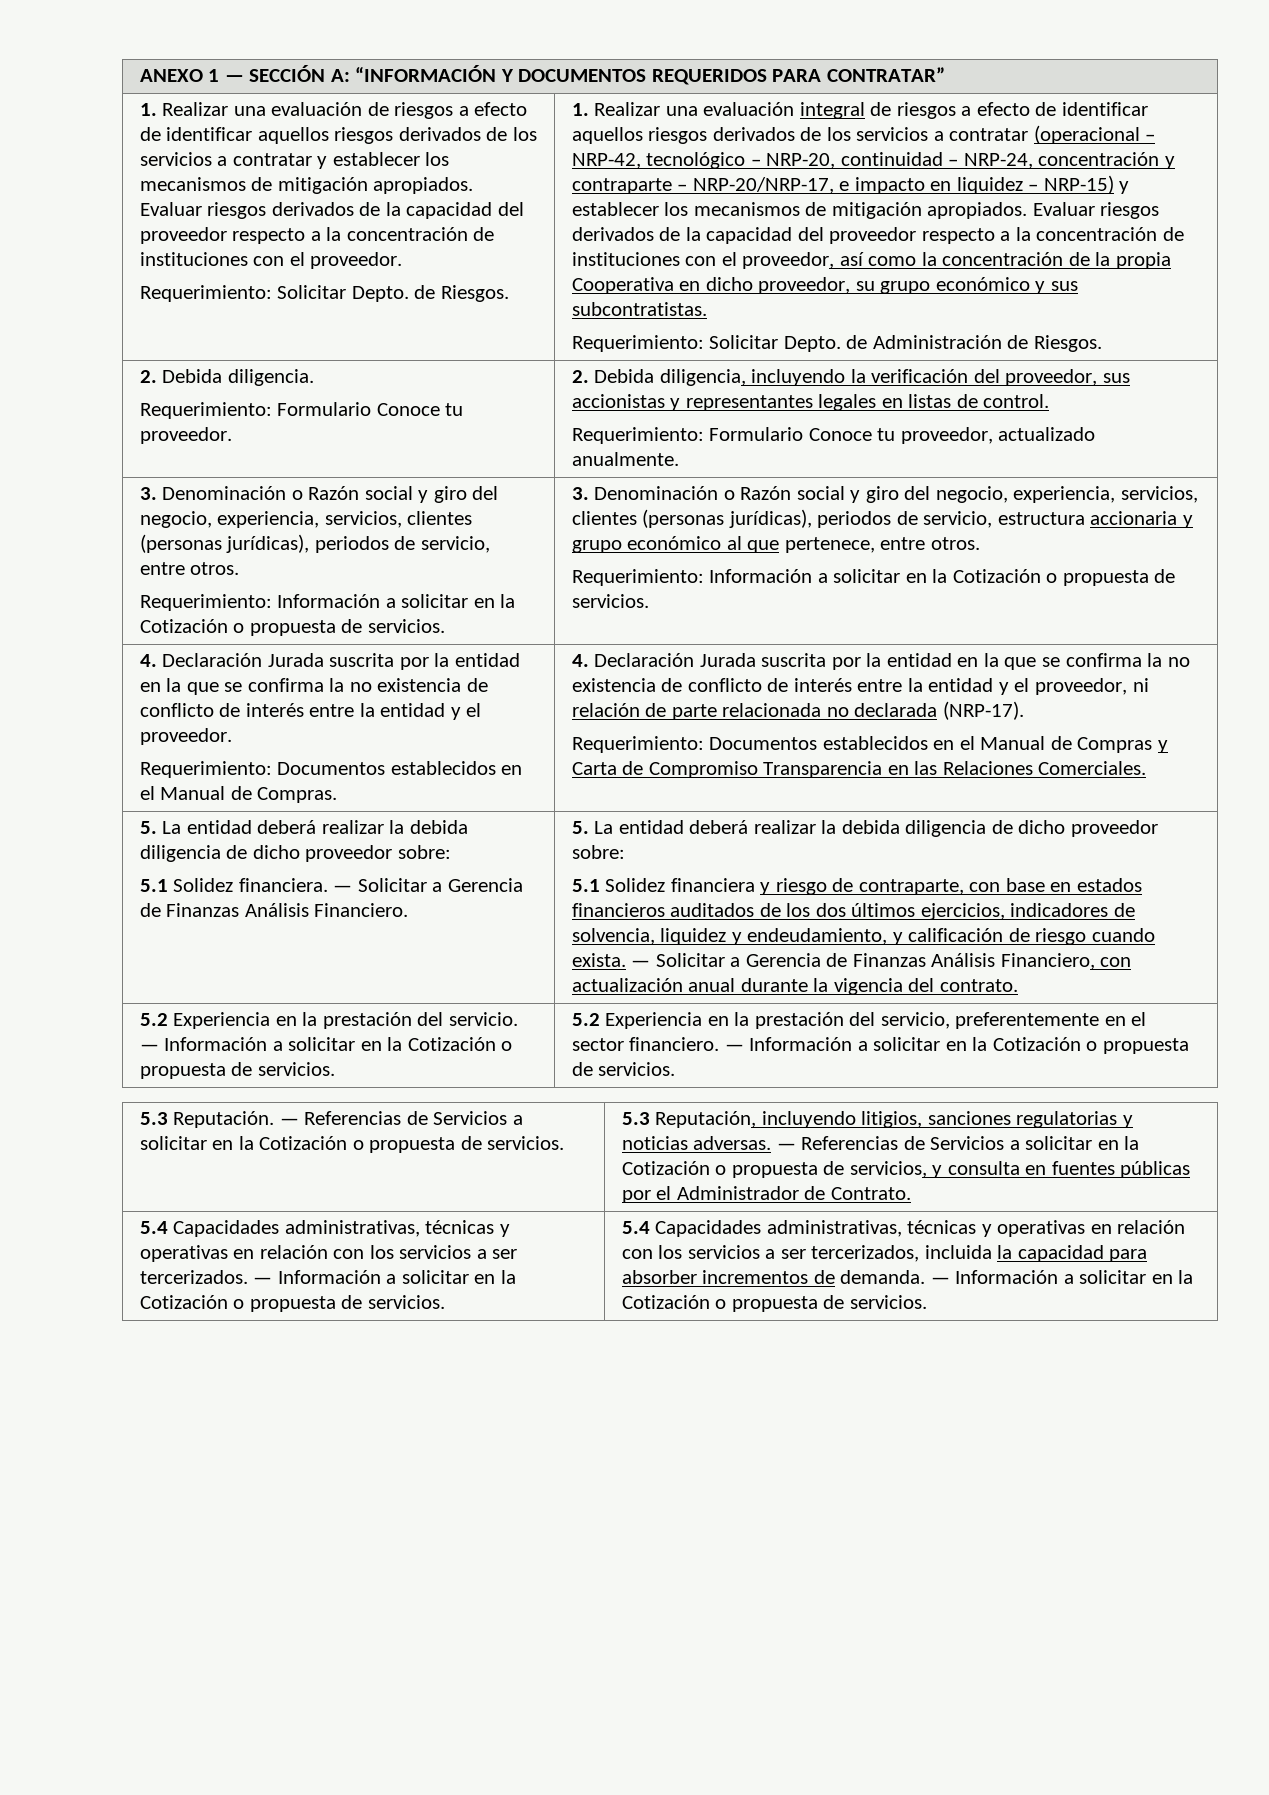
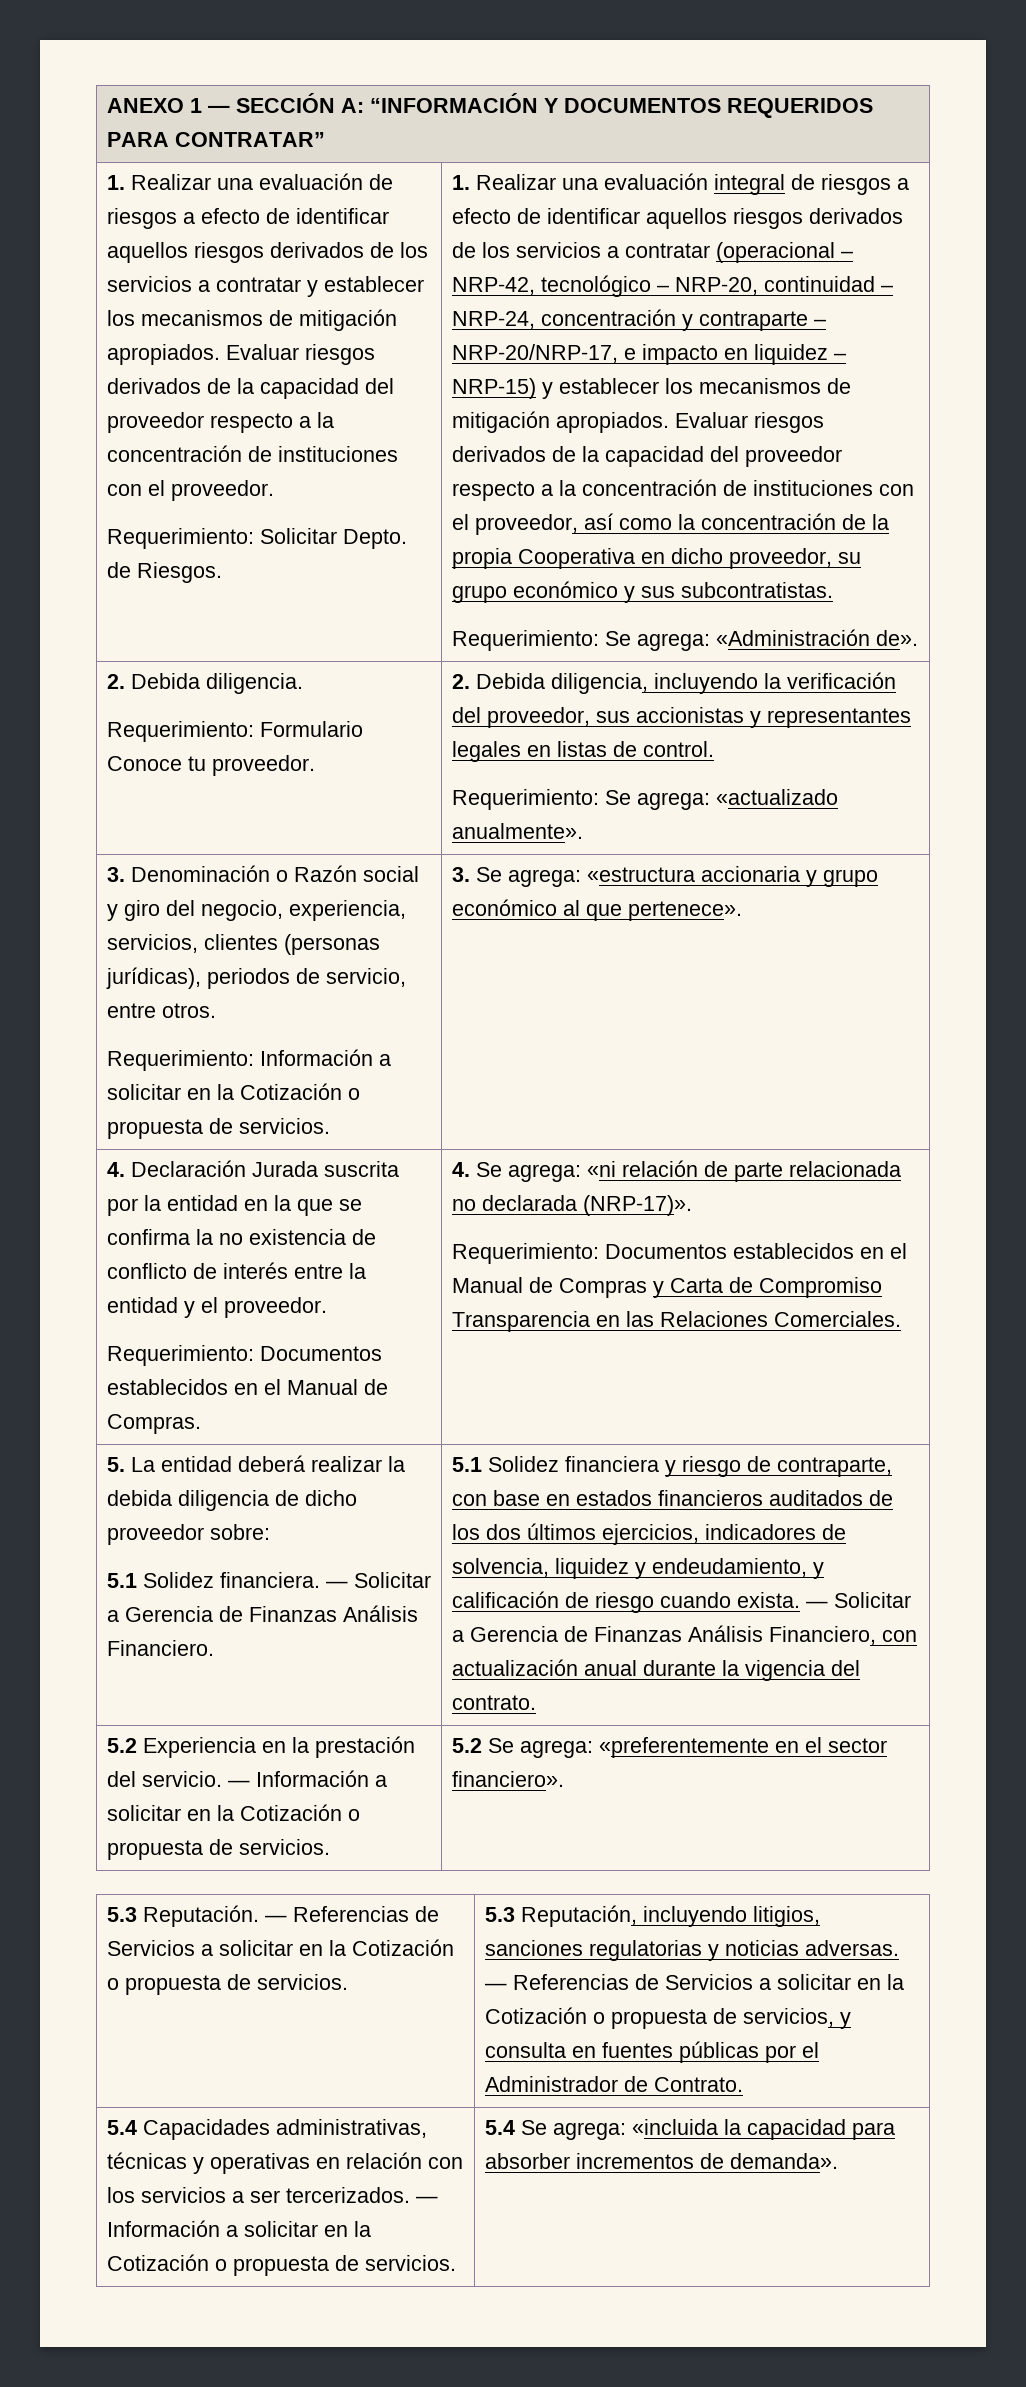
[709,335,1102,352] Solicitar Depto. de Administración de Riesgos. -> [604,629,918,651] Se agrega: «Administración de».
[709,427,1096,444] [571,452,679,466] Formulario Conoce tu proveedor, actualizado anualmente. -> [604,789,838,810] [451,823,583,839] Se agrega: «actualizado anualmente».
[594,486,1198,503] [571,509,1085,528] Denominación o Razón social y giro del negocio, experiencia, servicios, clientes (personas jurídicas), periodos de servicio, estructura -> [475,867,695,887] Se agrega: «estructura
[784,537,980,553] [571,569,1176,586] [571,594,649,608] pertenece, entre otros. // Requerimiento: Información a solicitar en la Cotización o propuesta de servicios. -> [627,901,742,921] pertenece».
[594,653,1190,670] [571,678,1149,695] Declaración Jurada suscrita por la entidad en la que se confirma la no existencia de conflicto de interés entre la entidad y el proveedor, ni -> [475,1161,616,1182] Se agrega: «ni
[942,701,1024,720] (NRP-17). -> [582,1195,692,1216] (NRP-17)».
[571,820,1158,837] [571,845,625,859] 5. La entidad deberá realizar la debida diligencia de dicho proveedor sobre: // -> (214, 1648) none
[605,1012,1147,1029] [571,1037,1189,1054] [571,1062,676,1076] Experiencia en la prestación del servicio, preferentemente en el sector financiero. — Información a solicitar en la Cotización o propuesta de servicios. -> [487,1737,887,1758] [451,1771,564,1787] Se agrega: «preferentemente en el sector financiero».
[655,1220,1186,1237] [621,1245,992,1262] Capacidades administrativas, técnicas y operativas en relación con los servicios a ser tercerizados, incluida -> [520,2119,718,2140] Se agrega: «incluida
[840,1270,1194,1284] [621,1295,927,1312] demanda. — Información a solicitar en la Cotización o propuesta de servicios. -> [729,2153,838,2169] demanda».

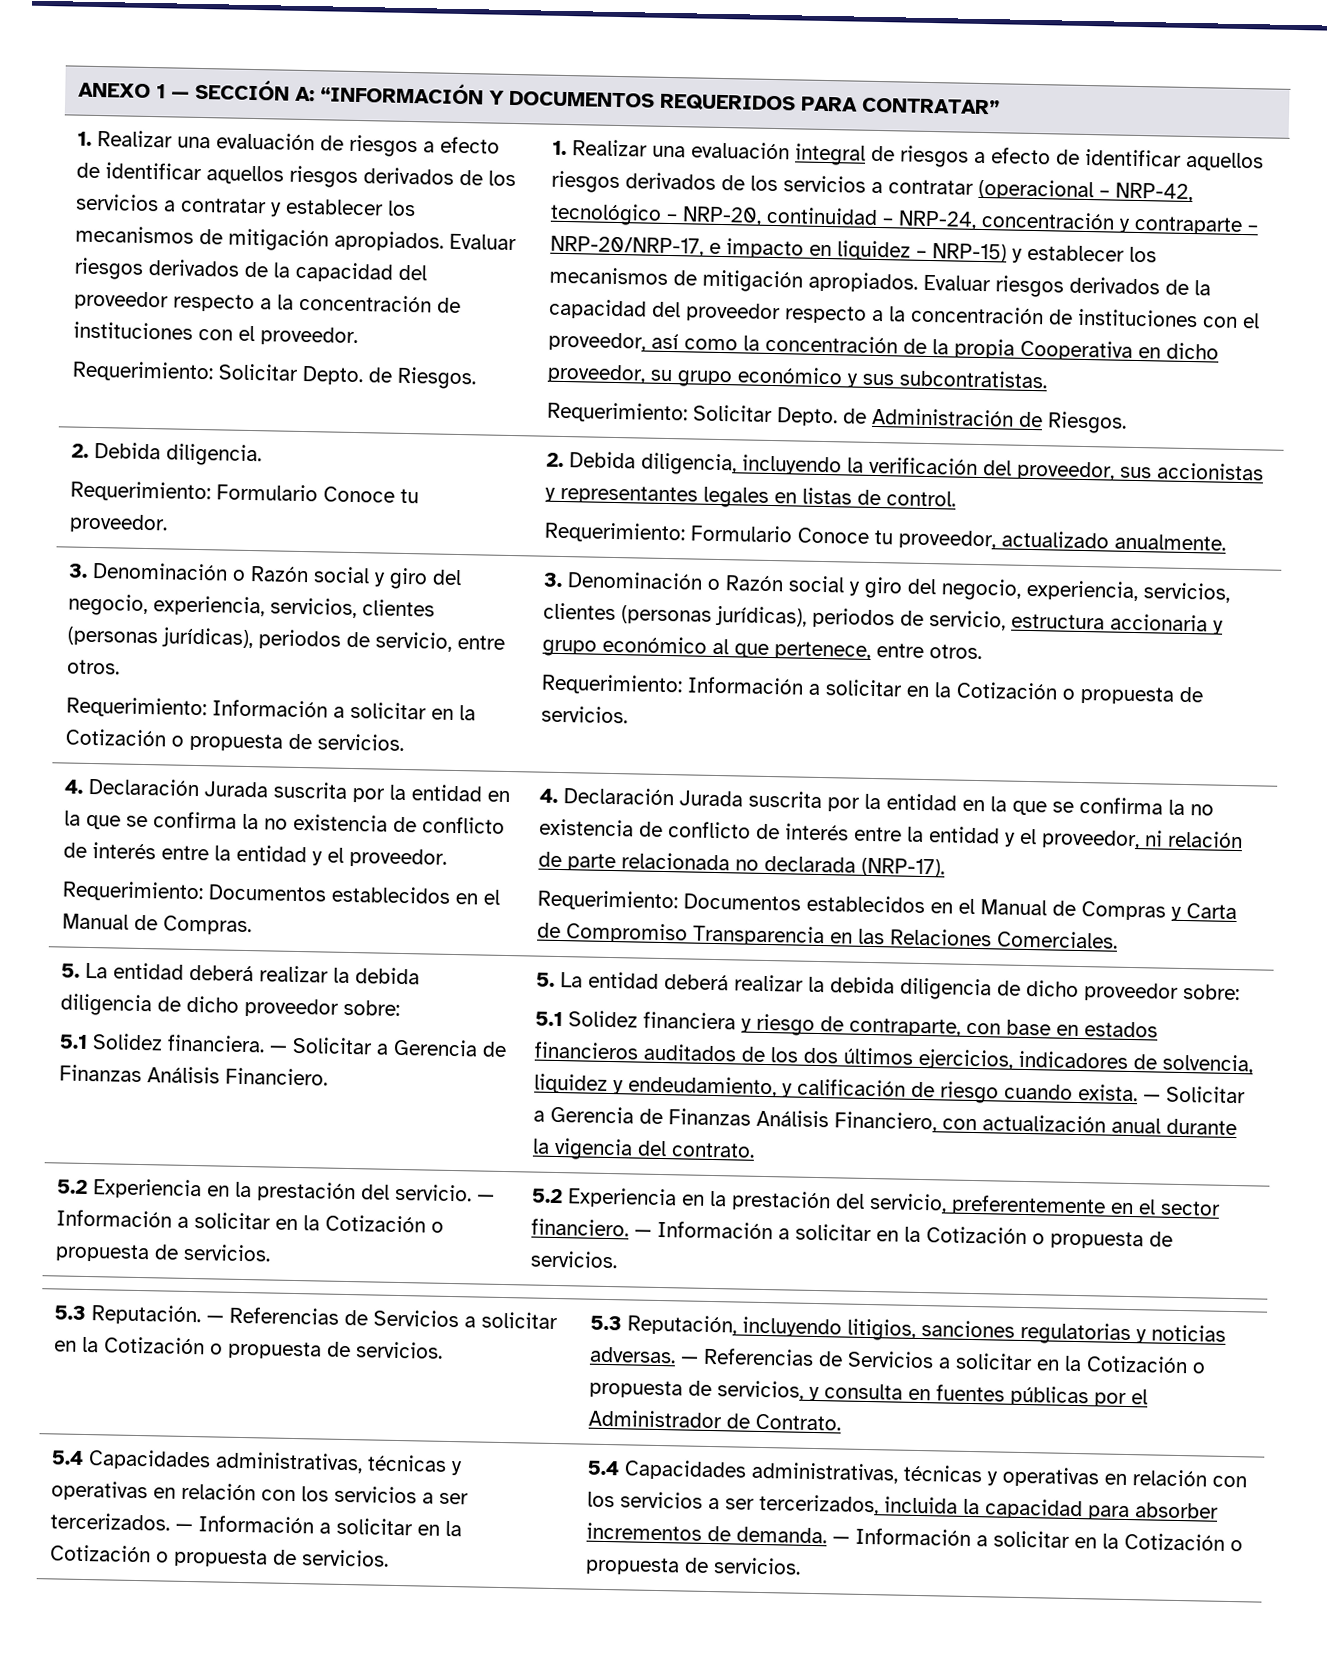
[604,629,918,651] Se agrega: «Administración de». -> [693,404,1128,434] Solicitar Depto. de Administración de Riesgos.
[604,789,838,810] [451,823,583,839] Se agrega: «actualizado anualmente». -> [690,524,1227,551] Formulario Conoce tu proveedor, actualizado anualmente.
[475,867,695,887] Se agrega: «estructura -> [567,571,1232,603] [543,602,1106,631] Denominación o Razón social y giro del negocio, experiencia, servicios, clientes (personas jurídicas), periodos de servicio, estructura
[627,901,742,921] pertenece». -> [774,641,983,660] [541,673,1205,705] [541,705,629,724] pertenece, entre otros. // Requerimiento: Información a solicitar en la Cotización o propuesta de servicios.
[475,1161,616,1182] Se agrega: «ni -> [563,787,1215,816] [539,818,1164,850] Declaración Jurada suscrita por la entidad en la que se confirma la no existencia de conflicto de interés entre la entidad y el proveedor, ni
[582,1195,692,1216] (NRP-17)». -> [861,857,946,878] (NRP-17).
(214, 1648) none -> [536,971,1241,1002] 5. La entidad deberá realizar la debida diligencia de dicho proveedor sobre: //
[487,1737,887,1758] [451,1771,564,1787] Se agrega: «preferentemente en el sector financiero». -> [567,1187,1222,1217] [531,1218,1174,1250] [530,1250,619,1269] Experiencia en la prestación del servicio, preferentemente en el sector financiero. — Información a solicitar en la Cotización o propuesta de servicios.
[520,2119,718,2140] Se agrega: «incluida -> [624,1459,1248,1488] [587,1491,959,1516] Capacidades administrativas, técnicas y operativas en relación con los servicios a ser tercerizados, incluida
[729,2153,838,2169] demanda». -> [736,1526,1244,1552] [585,1556,802,1576] demanda. — Información a solicitar en la Cotización o propuesta de servicios.

